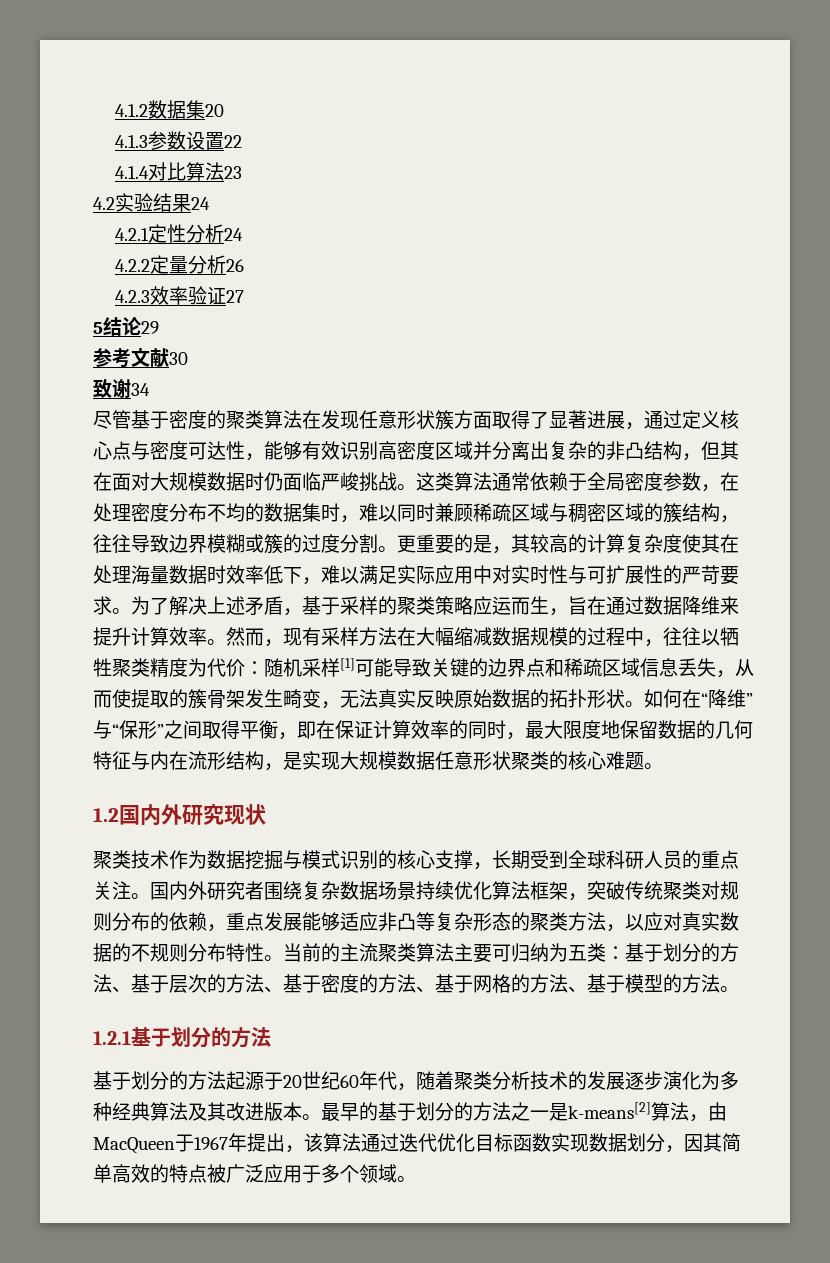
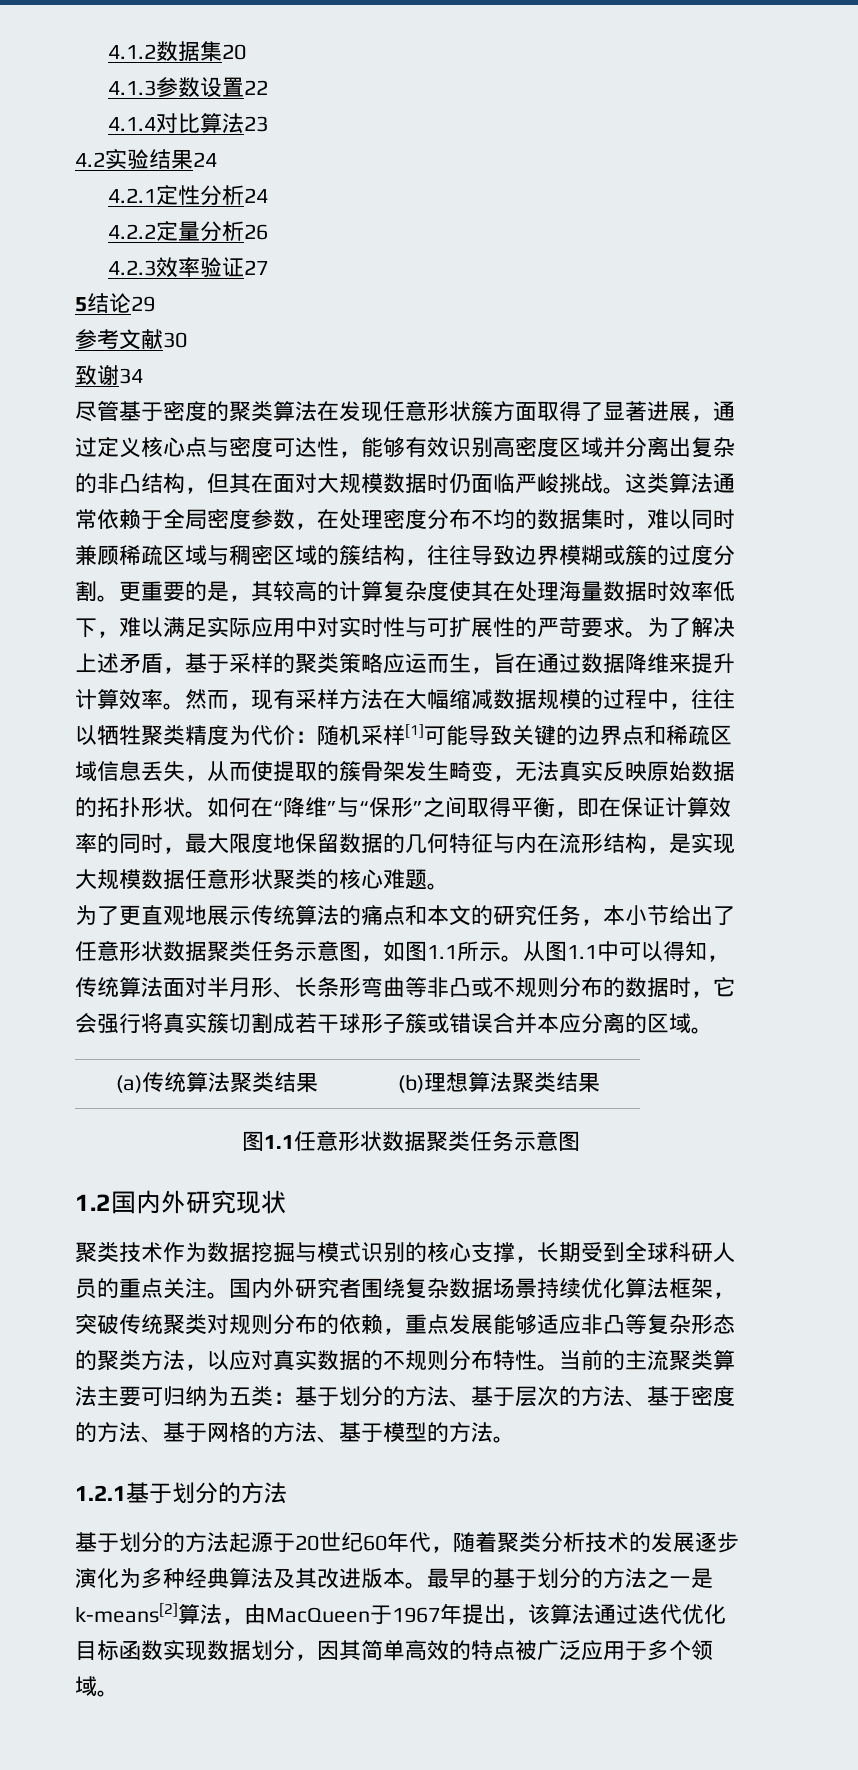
(663, 766) none -> [75,904,735,926] [75,940,729,962] [75,977,735,998] [75,1012,713,1034] [115,1072,318,1093] [397,1072,600,1093] [242,1130,580,1152] // 为了更直观地展示传统算法的痛点和本文的研究任务，本小节给出了任意形状数据聚类任务示意图，如图1.1所示。从图1.1中可以得知，传统算法面对半月形、长条形弯曲等非凸或不规则分布的数据时，它会强行将真实簇切割成若干球形子簇或错误合并本应分离的区域。 // (a)传统算法聚类结果 | (b)理想算法聚类结果 // 图1.1任意形状数据聚类任务示意图

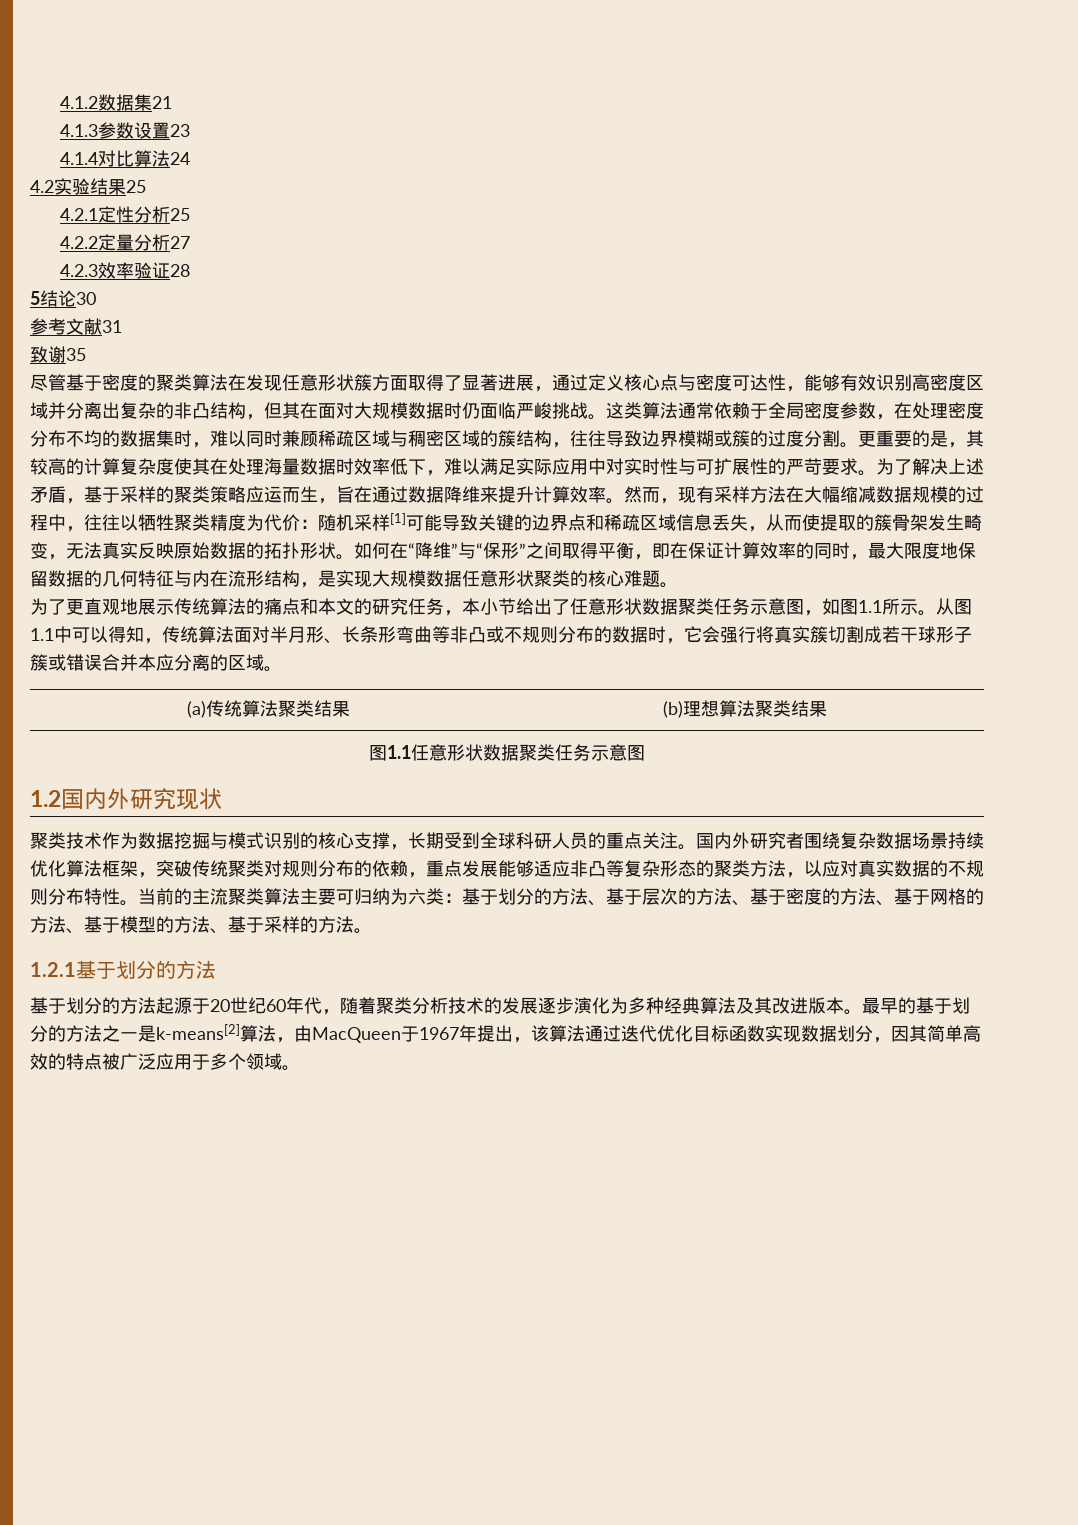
[221,44,246,60] 20 -> [151,96,172,109] 21
[243,80,268,95] 22 -> [169,124,190,137] 23
[243,116,268,132] 23 -> [169,152,190,165] 24
[193,152,217,167] 24 -> [126,180,146,193] 25
[243,188,268,203] 24 -> [169,208,190,221] 25
[243,224,268,240] 26 -> [169,236,190,249] 27
[243,260,268,275] 27 -> [169,264,190,277] 28
[131,296,155,312] 29 -> [76,292,96,305] 30
[163,332,187,348] 30 -> [102,320,122,333] 31
[119,368,143,384] 34 -> [66,348,86,361] 35
[229,1387,251,1406] 五 -> [408,888,426,905] 六
(493, 1432) none -> [210,916,354,934] 、基于采样的方法

